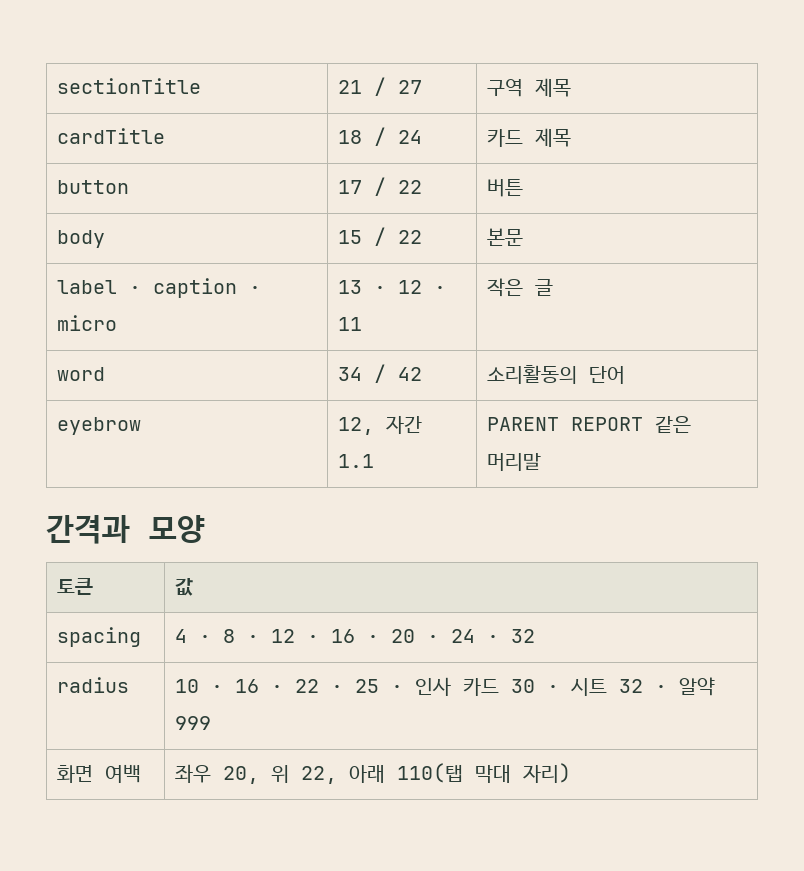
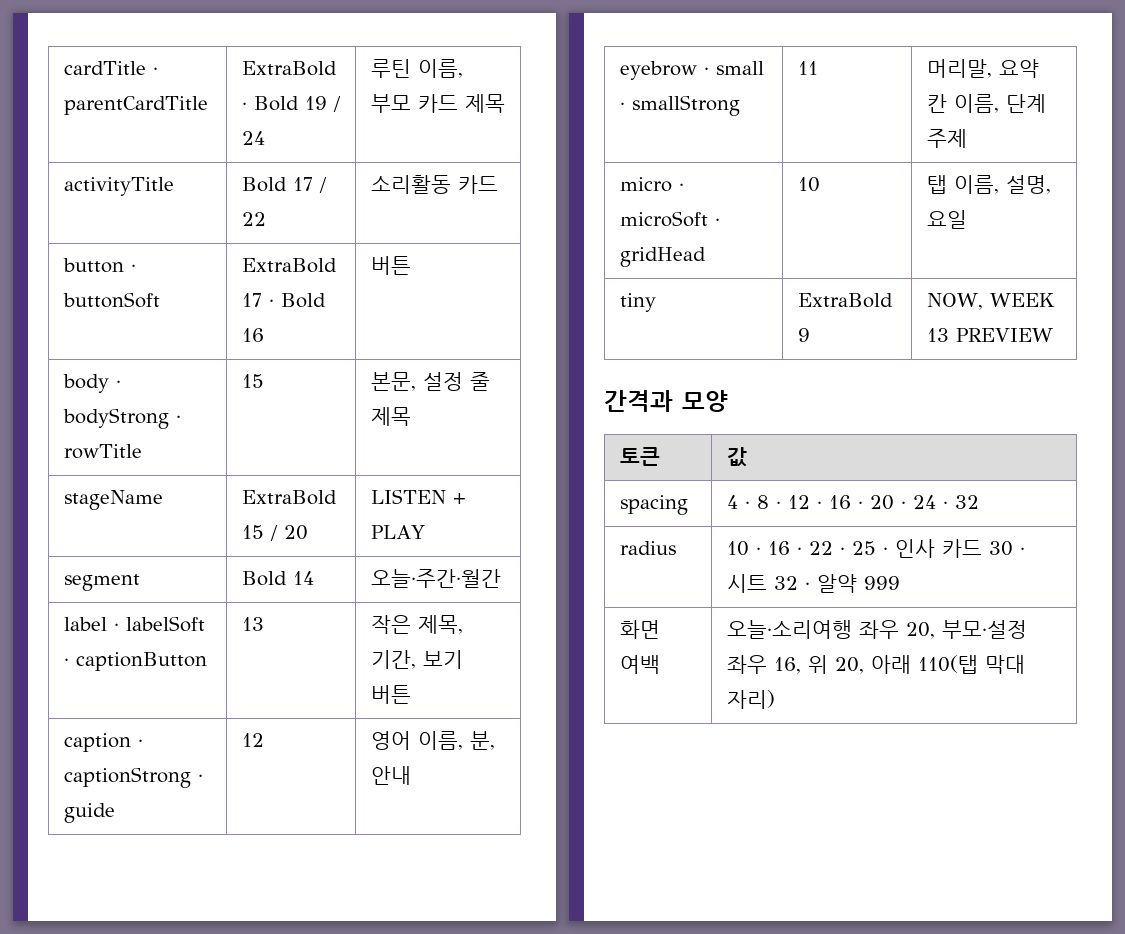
[56,78,201,94] [337,77,422,96] [486,78,571,97] [56,128,165,144] [337,130,362,144] sectionTitle | 21 / 27 | 구역 제목 // cardTitle | 18 -> [63,61,158,75] [63,96,208,115] [241,61,337,76] [241,96,327,111] cardTitle · parentCardTitle | ExtraBold · Bold 19
(422, 137) none -> [370,59,463,78] [370,94,411,113] 루틴 이름, 부모
[56,180,129,194] button | -> [63,177,174,196] [241,177,287,192] activityTitle | Bold
[486,179,523,197] [56,230,105,248] [337,227,422,246] [486,228,523,246] [56,278,261,298] [56,315,117,331] [337,280,446,294] [337,317,362,331] [486,278,553,297] [56,367,105,381] [337,364,422,383] [486,365,625,384] [56,417,141,435] [337,416,422,435] [337,454,374,468] [486,416,691,433] [486,453,541,471] 버튼 // body | 15 / 22 | 본문 // label · caption · micro | 13 · 12 · 11 | 작은 글 // word | 34 / 42 | 소리활동의 단어 // eyebrow | 12, 자간 1.1 | PARENT REPORT 같은 머리말 -> [370,175,498,194] [62,258,136,273] [62,292,160,308] [241,258,337,273] [241,293,326,308] [241,328,264,342] [370,256,411,275] [62,374,121,393] [62,408,181,429] [63,444,142,459] [241,374,264,388] [370,372,490,391] [370,407,411,426] [63,490,163,510] [241,490,337,505] [241,525,308,541] [370,489,466,504] [370,525,425,539] [63,574,140,591] [241,571,314,586] [370,569,501,588] [63,616,205,632] [63,652,207,671] [241,617,264,631] [370,615,463,634] [370,650,463,669] [370,685,411,704] [63,733,143,752] [63,767,203,788] [63,803,115,823] [241,733,264,747] [370,731,495,750] [370,766,411,785] [619,61,764,80] [619,95,740,116] [797,61,818,75] [926,59,1039,78] [926,94,1046,113] [926,129,967,148] [619,177,684,192] [619,211,720,227] [619,247,706,267] [797,177,820,192] [926,175,1051,194] [926,210,967,229] [619,293,656,312] [797,293,893,308] [797,328,810,342] [926,293,1055,310] [926,328,1053,342] 소리활동 카드 // button · buttonSoft | ExtraBold 17 · Bold 16 | 버튼 // body · bodyStrong · rowTitle | 15 | 본문, 설정 줄 제목 // stageName | ExtraBold 15 / 20 | LISTEN + PLAY // segment | Bold 14 | 오늘·주간·월간 // label · labelSoft · captionButton | 13 | 작은 제목, 기간, 보기 버튼 // caption · captionStrong · guide | 12 | 영어 이름, 분, 안내 // eyebrow · small · smallStrong | 11 | 머리말, 요약 칸 이름, 단계 주제 // micro · microSoft · gridHead | 10 | 탭 이름, 설명, 요일 // tiny | ExtraBold 9 | NOW, WEEK 13 PREVIEW
(141, 773) none -> [726,620,852,639] 오늘·소리여행
[270,765,337,784] 위 22, -> [941,620,1027,639] [726,655,864,674] 부모·설정 좌우 16, 위 20,

